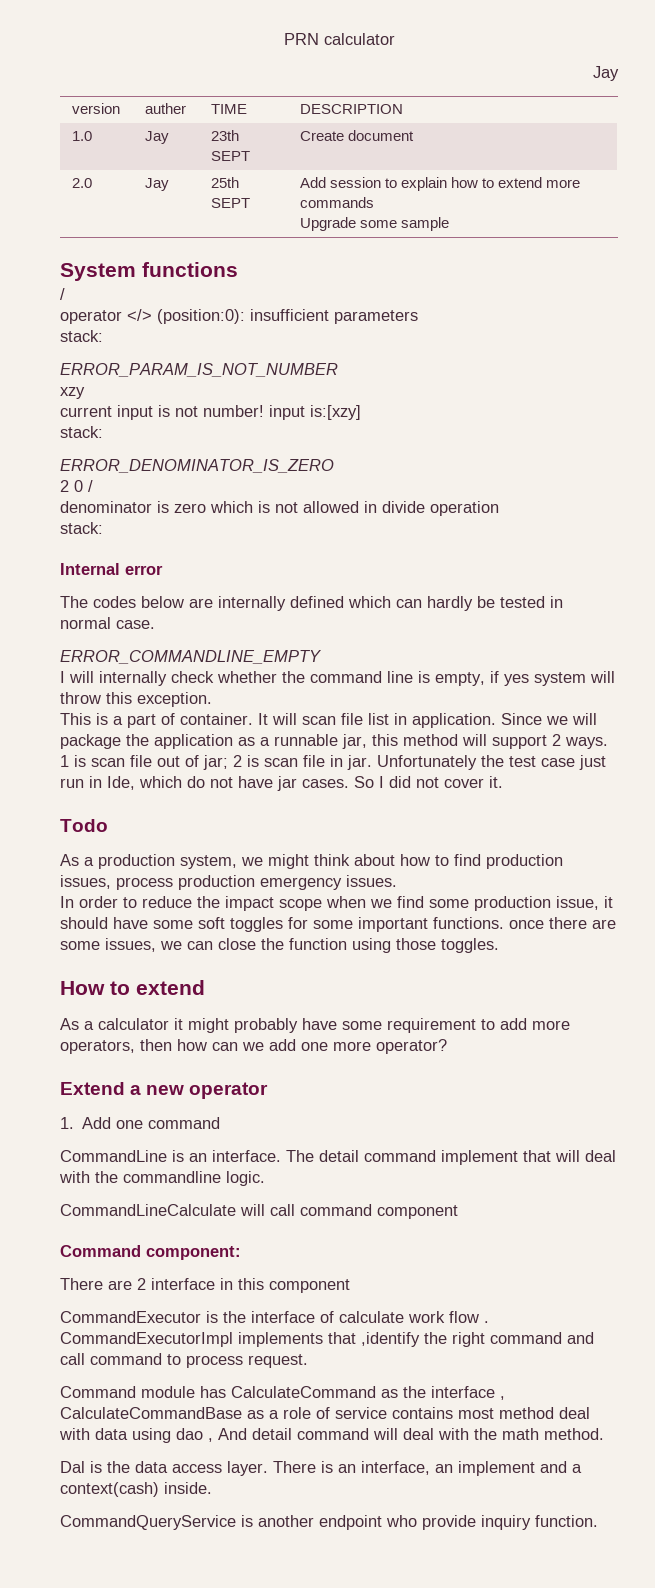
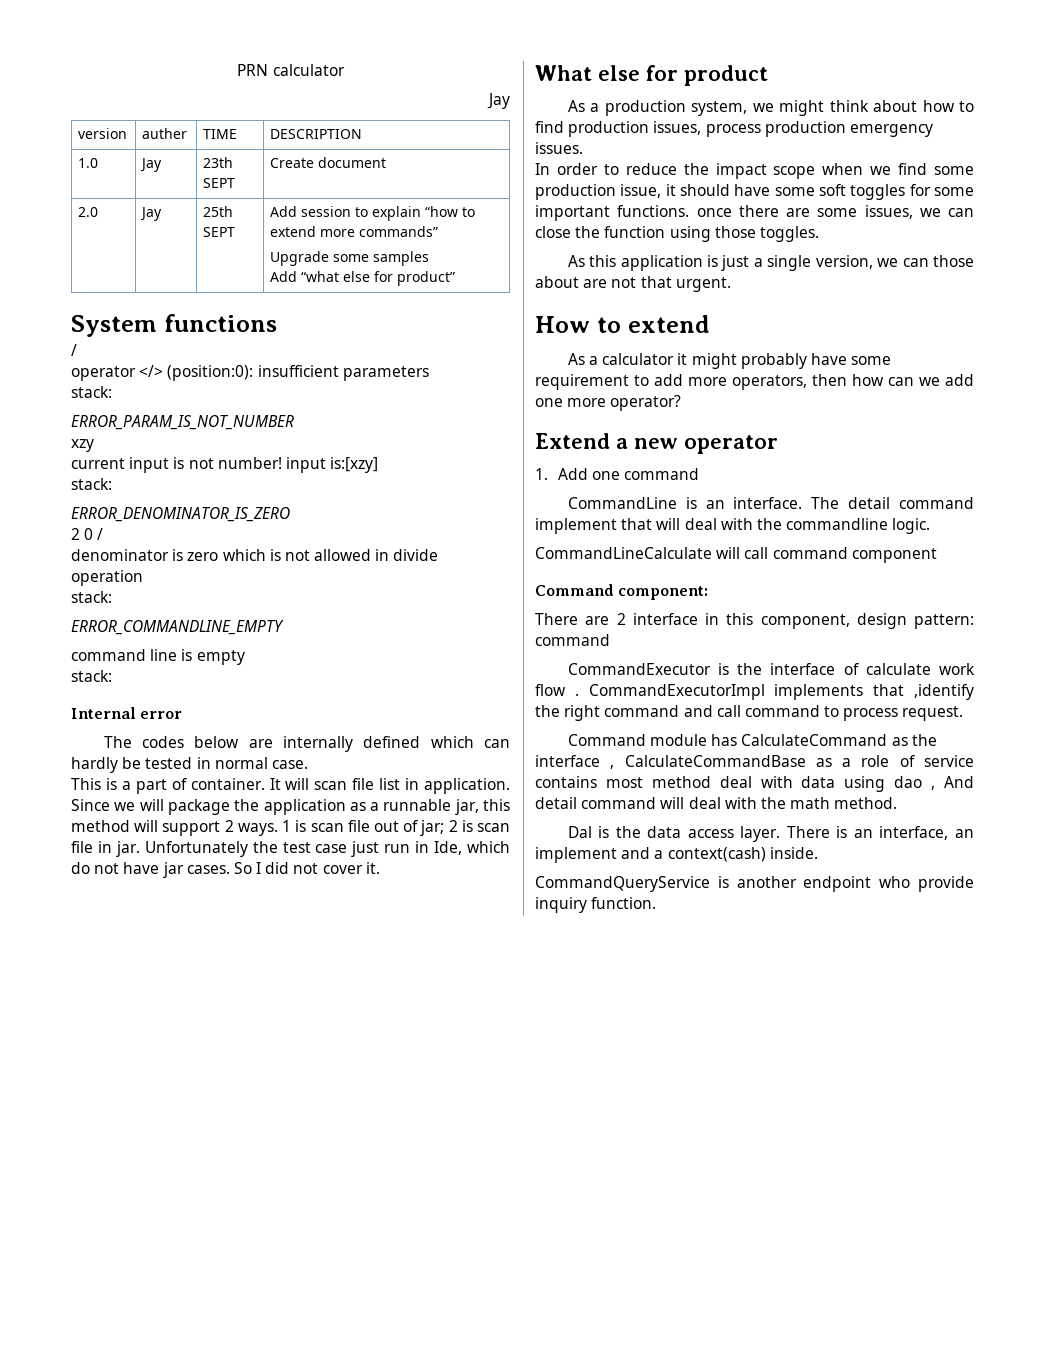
[451,177,479,188] how -> [425,206,459,217] “how
[300,197,375,208] commands -> [359,226,439,237] commands”
[401,217,450,231] sample -> [373,251,430,266] [270,271,456,286] samples // Add “what else for product”
(103, 528) none -> [71,620,284,635] [71,649,245,665] [71,670,112,682] // ERROR_COMMANDLINE_EMPTY // command line is empty // stack:
[60,650,321,664] [60,671,615,686] [60,692,212,707] // ERROR_COMMANDLINE_EMPTY // I will internally check whether the command line is empty, if yes system will throw this exception. -> (308, 764) none
[60,819,108,832] Todo -> [535,65,768,86] What else for product
(499, 945) none -> [567,255,974,271] [535,276,731,292] // As this application is just a single version, we can those about are not that urgent.
[269,1279,350,1293] component -> [760,613,974,629] [535,634,610,646] component, design pattern: command

